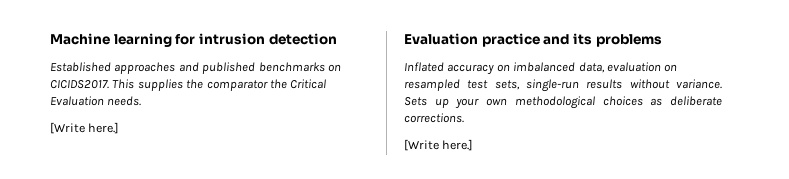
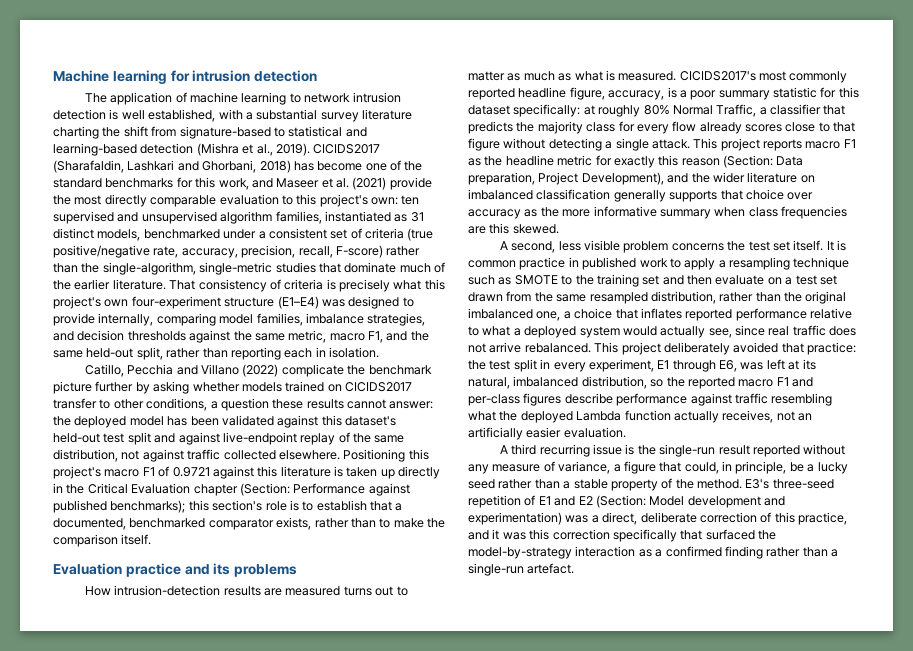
[50,62,341,74] [50,79,327,91] [50,96,142,106] [50,122,120,134] Established approaches and published benchmarks on CICIDS2017. This supplies the comparator the Critical Evaluation needs. // [Write here.] -> [84,92,401,105] [53,109,412,122] [53,126,367,139] [53,143,381,156] [53,160,423,173] [53,177,432,190] [53,194,420,207] [53,211,424,224] [53,228,434,241] [53,245,421,258] [53,262,445,275] [53,279,445,292] [53,296,414,309] [53,313,426,326] [53,330,429,343] [53,347,379,360] [84,364,432,377] [53,381,412,394] [53,398,434,411] [53,415,396,428] [53,432,405,445] [53,449,429,462] [53,466,441,479] [53,483,410,496] [53,500,403,513] [53,517,445,530] [53,534,152,547] The application of machine learning to network intrusion detection is well established, with a substantial survey literature charting the shift from signature-based to statistical and learning-based detection (Mishra et al., 2019). CICIDS2017 (Sharafaldin, Lashkari and Ghorbani, 2018) has become one of the standard benchmarks for this work, and Maseer et al. (2021) provide the most directly comparable evaluation to this project's own: ten supervised and unsupervised algorithm families, instantiated as 31 distinct models, benchmarked under a consistent set of criteria (true positive/negative rate, accuracy, precision, recall, F-score) rather than the single-algorithm, single-metric studies that dominate much of the earlier literature. That consistency of criteria is precisely what this project's own four-experiment structure (E1–E4) was designed to provide internally, comparing model families, imbalance strategies, and decision thresholds against the same metric, macro F1, and the same held-out split, rather than reporting each in isolation. // Catillo, Pecchia and Villano (2022) complicate the benchmark picture further by asking whether models trained on CICIDS2017 transfer to other conditions, a question these results cannot answer: the deployed model has been validated against this dataset's held-out test split and against live-endpoint replay of the same distribution, not against traffic collected elsewhere. Positioning this project's macro F1 of 0.9721 against this literature is taken up directly in the Critical Evaluation chapter (Section: Performance against published benchmarks); this section's role is to establish that a documented, benchmarked comparator exists, rather than to make the comparison itself.
[404,62,678,75] [404,79,722,92] [404,96,722,109] [404,113,464,123] [404,139,474,151] Inflated accuracy on imbalanced data, evaluation on resampled test sets, single-run results without variance. Sets up your own methodological choices as deliberate corrections. // [Write here.] -> [84,585,408,596] [468,70,848,83] [468,87,859,100] [468,104,846,117] [468,121,856,134] [468,138,856,151] [468,155,804,168] [468,172,815,185] [468,189,814,202] [468,206,847,219] [468,223,559,234] [499,240,847,253] [468,257,850,270] [468,274,837,287] [468,291,847,304] [468,308,852,321] [468,325,857,338] [468,342,856,355] [468,359,816,372] [468,376,813,389] [468,393,833,406] [468,410,812,423] [468,427,626,440] [499,444,846,457] [468,461,848,474] [468,478,834,491] [468,495,785,508] [468,512,847,525] [468,529,776,542] [468,546,838,559] [468,563,575,576] How intrusion-detection results are measured turns out to matter as much as what is measured. CICIDS2017's most commonly reported headline figure, accuracy, is a poor summary statistic for this dataset specifically: at roughly 80% Normal Traffic, a classifier that predicts the majority class for every flow already scores close to that figure without detecting a single attack. This project reports macro F1 as the headline metric for exactly this reason (Section: Data preparation, Project Development), and the wider literature on imbalanced classification generally supports that choice over accuracy as the more informative summary when class frequencies are this skewed. // A second, less visible problem concerns the test set itself. It is common practice in published work to apply a resampling technique such as SMOTE to the training set and then evaluate on a test set drawn from the same resampled distribution, rather than the original imbalanced one, a choice that inflates reported performance relative to what a deployed system would actually see, since real traffic does not arrive rebalanced. This project deliberately avoided that practice: the test split in every experiment, E1 through E6, was left at its natural, imbalanced distribution, so the reported macro F1 and per-class figures describe performance against traffic resembling what the deployed Lambda function actually receives, not an artificially easier evaluation. // A third recurring issue is the single-run result reported without any measure of variance, a figure that could, in principle, be a lucky seed rather than a stable property of the method. E3's three-seed repetition of E1 and E2 (Section: Model development and experimentation) was a direct, deliberate correction of this practice, and it was this correction specifically that surfaced the model-by-strategy interaction as a confirmed finding rather than a single-run artefact.

